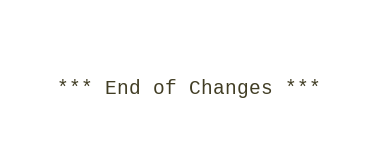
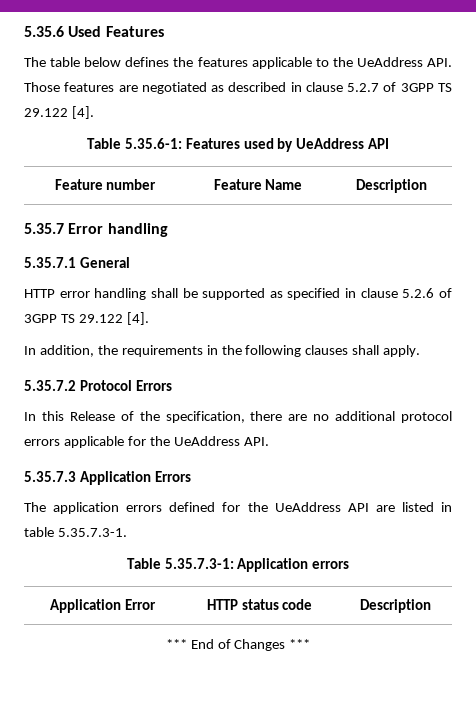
(57, 86) none -> [24,26,164,37] [24,57,453,69] [24,82,452,94] [24,106,94,119] [86,138,390,152] [54,179,157,190] [213,179,303,190] [355,179,427,193] [24,223,168,237] [24,257,130,268] [24,288,452,300] [24,312,149,325] [24,345,421,357] [24,380,172,391] [24,411,452,423] [24,436,269,448] [24,471,191,485] [24,502,453,514] [24,527,127,537] [126,558,350,572] [50,599,156,613] [206,599,313,610] [359,599,431,613] 5.35.6 Used Features // The table below defines the features applicable to the UeAddress API. Those features are negotiated as described in clause 5.2.7 of 3GPP TS 29.122 [4]. // Table 5.35.6-1: Features used by UeAddress API // Feature number | Feature Name | Description // 5.35.7 Error handling // 5.35.7.1 General // HTTP error handling shall be supported as specified in clause 5.2.6 of 3GPP TS 29.122 [4]. // In addition, the requirements in the following clauses shall apply. // 5.35.7.2 Protocol Errors // In this Release of the specification, there are no additional protocol errors applicable for the UeAddress API. // 5.35.7.3 Application Errors // The application errors defined for the UeAddress API are listed in table 5.35.7.3-1. // Table 5.35.7.3-1: Application errors // Application Error | HTTP status code | Description //

